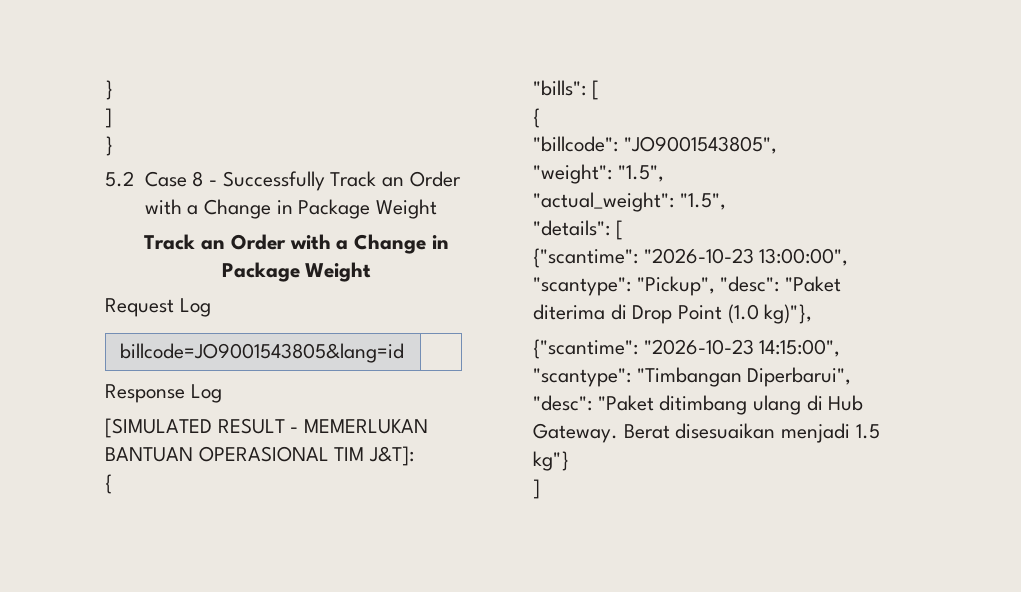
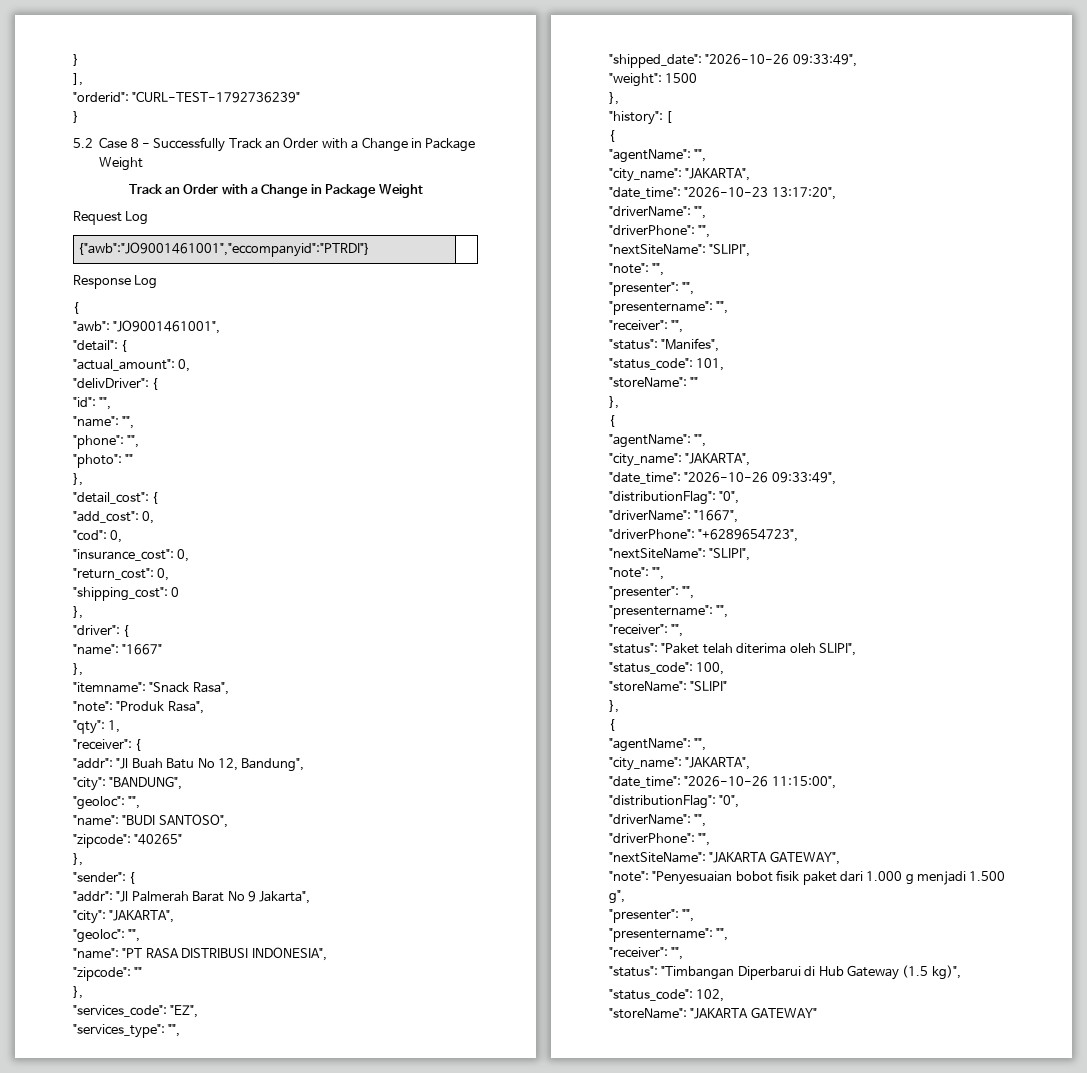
[105,80,113,100] [105,108,112,128] } // ] -> [73,54,79,66] [73,73,83,86] [73,91,301,103] } // ], // "orderid": "CURL-TEST-1792736239"
[120,343,405,363] billcode=JO9001543805&lang=id -> [78,242,371,257] {"awb":"JO9001461001","eccompanyid":"PTRDI"}
[105,418,429,438] [105,446,415,466] [105,474,112,494] [533,80,599,100] [533,108,540,128] [533,136,777,154] [533,164,664,184] [533,192,726,212] [533,220,623,240] [533,248,849,268] [533,276,842,296] [533,304,813,324] [533,339,841,359] [533,367,852,387] [533,395,864,415] [533,423,880,443] [533,451,569,471] [533,479,540,499] [SIMULATED RESULT - MEMERLUKAN BANTUAN OPERASIONAL TIM J&T]: // { // "bills": [ // { // "billcode": "JO9001543805", // "weight": "1.5", // "actual_weight": "1.5", // "details": [ // {"scantime": "2026-10-23 13:00:00", "scantype": "Pickup", "desc": "Paket diterima di Drop Point (1.0 kg)"}, // {"scantime": "2026-10-23 14:15:00", "scantype": "Timbangan Diperbarui", "desc": "Paket ditimbang ulang di Hub Gateway. Berat disesuaikan menjadi 1.5 kg"} // ] -> [73,302,79,314] [73,320,221,334] [73,340,128,352] [73,359,191,372] [73,378,159,390] [73,397,112,410] [73,416,135,429] [73,435,140,449] [73,454,134,468] [73,473,83,486] [73,492,159,504] [73,511,155,524] [73,530,123,543] [73,549,190,562] [73,568,170,581] [73,587,180,601] [73,606,83,619] [73,625,130,637] [73,644,163,655] [73,663,83,676] [73,682,229,695] [73,701,204,714] [73,720,121,734] [73,739,142,751] [73,758,305,772] [73,776,183,791] [73,796,141,810] [73,814,228,828] [73,834,183,848] [73,853,83,866] [73,872,136,884] [73,891,311,904] [73,910,175,924] [73,929,141,943] [73,947,327,961] [73,967,143,981] [73,986,83,999] [73,1005,199,1018] [73,1024,181,1038] [609,54,857,68] [609,73,698,87] [609,92,619,105] [609,111,673,125] [609,130,615,142] [609,149,707,163] [609,168,751,182] [609,187,836,200] [609,206,707,219] [609,225,711,238] [609,244,751,257] [609,263,665,276] [609,282,695,296] [609,301,729,315] [609,320,684,333] [609,338,720,352] [609,358,725,371] [609,377,699,388] [609,396,619,409] [609,415,615,427] [609,434,707,448] [609,453,751,467] [609,472,836,485] [609,491,740,505] [609,510,739,523] [609,529,799,542] [609,548,751,561] [609,567,665,580] [609,586,695,600] [609,605,729,619] [609,624,684,637] [609,643,856,656] [609,662,725,675] [609,681,728,692] [609,700,619,713] [609,719,615,731] [609,738,707,752] [609,757,751,771] [609,776,836,789] [609,795,740,809] [609,814,707,827] [609,833,711,846] [609,851,840,865] [609,870,1006,885] [609,890,625,904] [609,909,695,923] [609,928,729,942] [609,947,684,960] [609,965,961,980] [609,989,725,1002] [609,1007,817,1019] { // "awb": "JO9001461001", // "detail": { // "actual_amount": 0, // "delivDriver": { // "id": "", // "name": "", // "phone": "", // "photo": "" // }, // "detail_cost": { // "add_cost": 0, // "cod": 0, // "insurance_cost": 0, // "return_cost": 0, // "shipping_cost": 0 // }, // "driver": { // "name": "1667" // }, // "itemname": "Snack Rasa", // "note": "Produk Rasa", // "qty": 1, // "receiver": { // "addr": "Jl Buah Batu No 12, Bandung", // "city": "BANDUNG", // "geoloc": "", // "name": "BUDI SANTOSO", // "zipcode": "40265" // }, // "sender": { // "addr": "Jl Palmerah Barat No 9 Jakarta", // "city": "JAKARTA", // "geoloc": "", // "name": "PT RASA DISTRIBUSI INDONESIA", // "zipcode": "" // }, // "services_code": "EZ", // "services_type": "", // "shipped_date": "2026-10-26 09:33:49", // "weight": 1500 // }, // "history": [ // { // "agentName": "", // "city_name": "JAKARTA", // "date_time": "2026-10-23 13:17:20", // "driverName": "", // "driverPhone": "", // "nextSiteName": "SLIPI", // "note": "", // "presenter": "", // "presentername": "", // "receiver": "", // "status": "Manifes", // "status_code": 101, // "storeName": "" // }, // { // "agentName": "", // "city_name": "JAKARTA", // "date_time": "2026-10-26 09:33:49", // "distributionFlag": "0", // "driverName": "1667", // "driverPhone": "+6289654723", // "nextSiteName": "SLIPI", // "note": "", // "presenter": "", // "presentername": "", // "receiver": "", // "status": "Paket telah diterima oleh SLIPI", // "status_code": 100, // "storeName": "SLIPI" // }, // { // "agentName": "", // "city_name": "JAKARTA", // "date_time": "2026-10-26 11:15:00", // "distributionFlag": "0", // "driverName": "", // "driverPhone": "", // "nextSiteName": "JAKARTA GATEWAY", // "note": "Penyesuaian bobot fisik paket dari 1.000 g menjadi 1.500 g", // "presenter": "", // "presentername": "", // "receiver": "", // "status": "Timbangan Diperbarui di Hub Gateway (1.5 kg)", // "status_code": 102, // "storeName": "JAKARTA GATEWAY"

